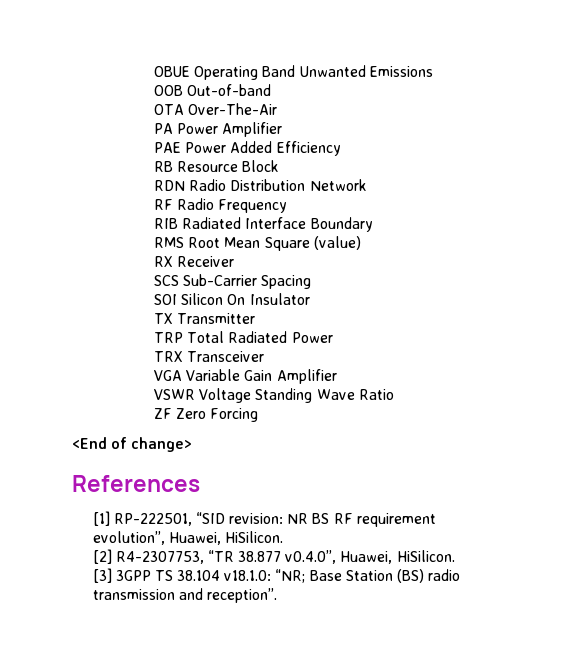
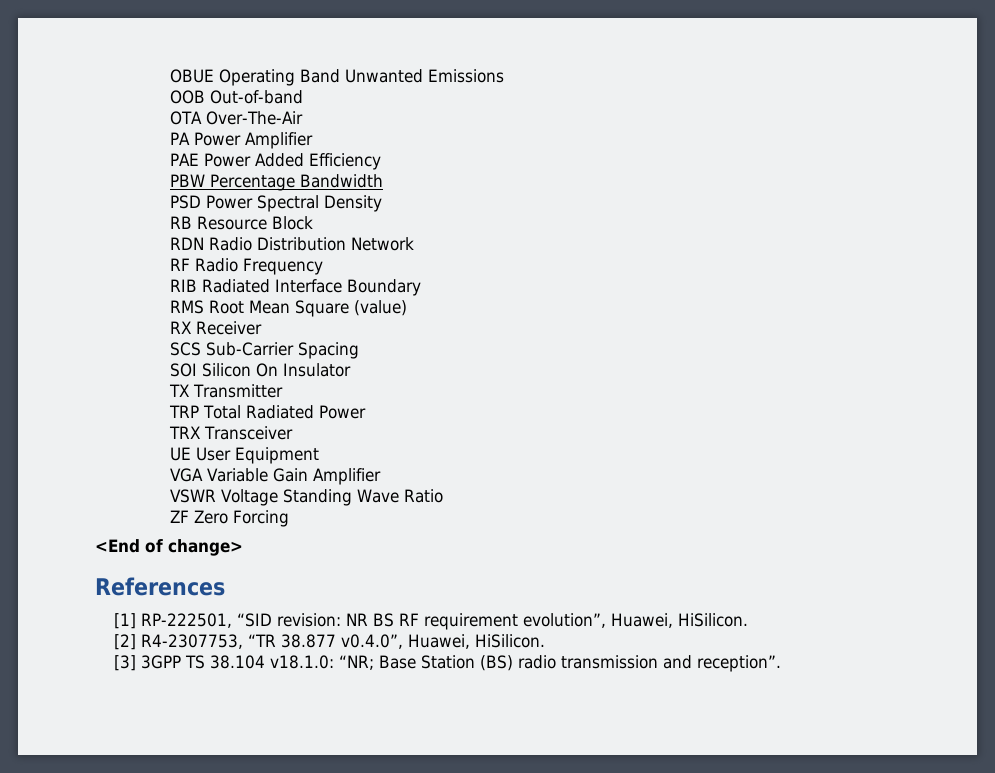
(341, 148) none -> [169,174,383,191] [169,195,382,212] // PBW Percentage Bandwidth // PSD Power Spectral Density
(265, 356) none -> [169,447,319,464] // UE User Equipment

